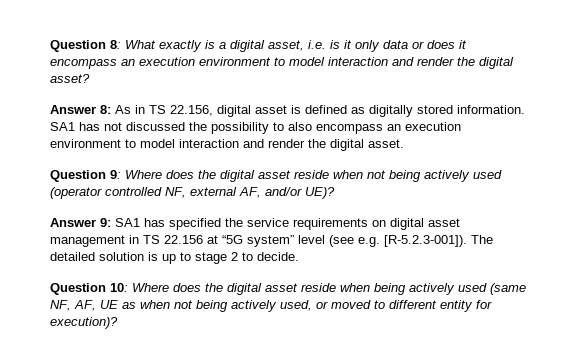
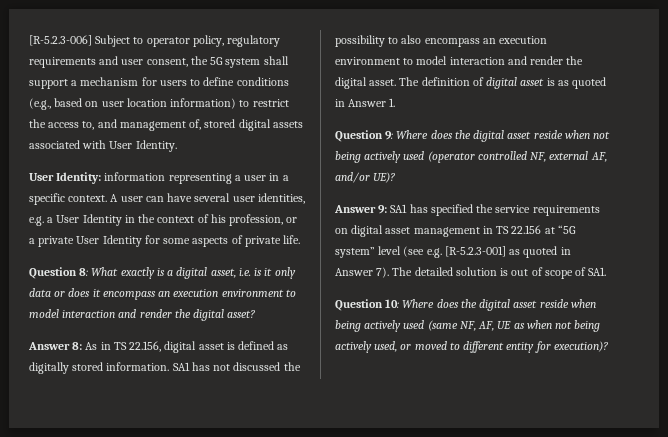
(50, 46) none -> [29,35,281,47] [29,56,289,68] [29,77,289,89] [29,98,289,110] [29,119,303,131] [29,140,177,152] [29,172,289,184] [29,193,305,205] [29,214,298,226] [29,235,301,247] [R-5.2.3-006] Subject to operator policy, regulatory requirements and user consent, the 5G system shall support a mechanism for users to define conditions (e.g., based on user location information) to restrict the access to, and management of, stored digital assets associated with User Identity. // User Identity: information representing a user in a specific context. A user can have several user identities, e.g. a User Identity in the context of his profession, or a private User Identity for some aspects of private life. //
(404, 143) none -> [399,77,607,89] [335,98,396,107] The definition of digital asset is as quoted in Answer 1.
[384,235,493,247] [50,252,299,264] [R-5.2.3-001]). The detailed solution is up to stage 2 to decide. -> [444,246,571,258] [335,267,607,279] [R-5.2.3-001] as quoted in Answer 7). The detailed solution is out of scope of SA1.

